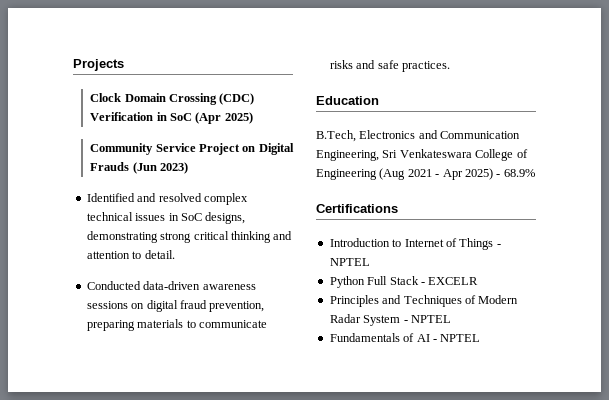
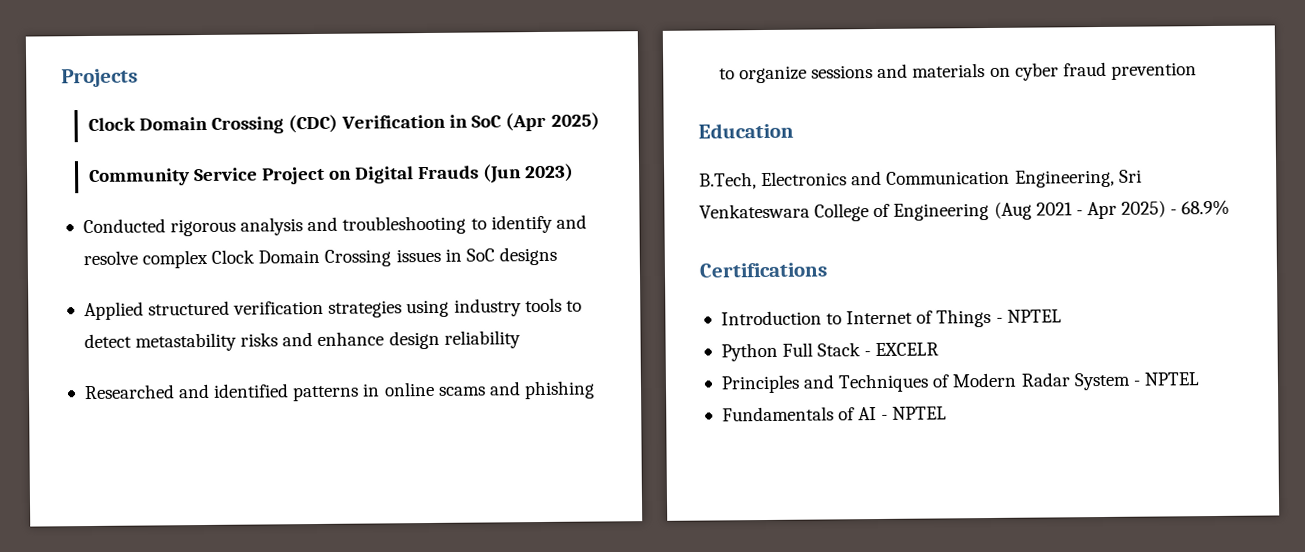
[86,193,248,205] [86,212,246,224] [86,231,293,243] [86,250,175,259] [86,281,256,290] [86,300,265,312] [86,319,267,331] [329,60,450,72] Identified and resolved complex technical issues in SoC designs, demonstrating strong critical thinking and attention to detail. // Conducted data-driven awareness sessions on digital fraud prevention, preparing materials to communicate risks and safe practices. -> [82,214,587,237] [82,246,557,269] [83,297,582,321] [83,330,521,352] [83,380,595,402] [718,61,1197,84] Conducted rigorous analysis and troubleshooting to identify and resolve complex Clock Domain Crossing issues in SoC designs // Applied structured verification strategies using industry tools to detect metastability risks and enhance design reliability // Researched and identified patterns in online scams and phishing to organize sessions and materials on cyber fraud prevention

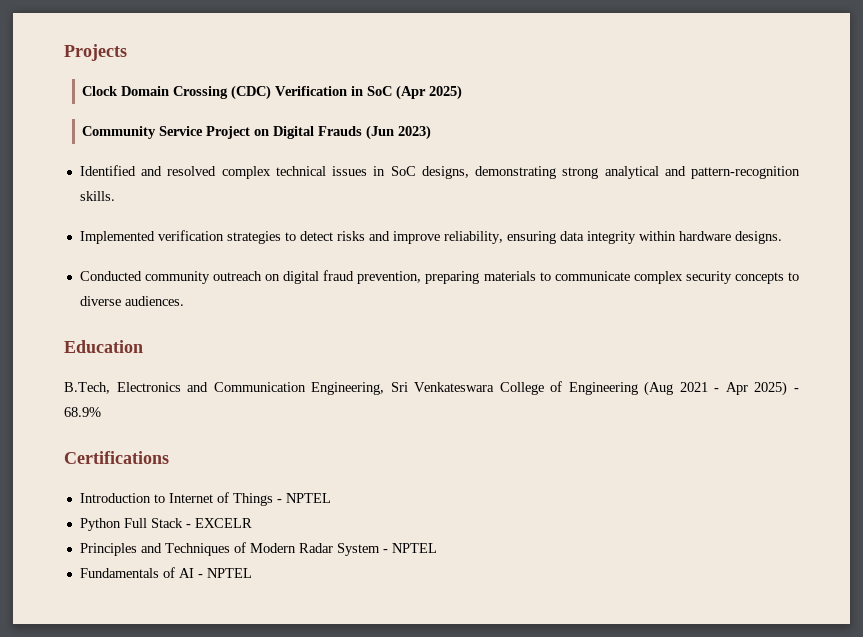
[82,214,587,237] [82,246,557,269] [83,297,562,321] Conducted rigorous analysis and troubleshooting to identify and resolve complex Clock Domain Crossing issues in SoC designs // Applied structured verification strategies using industry tools -> [79,165,800,179] [79,191,115,201] [79,230,281,244] Identified and resolved complex technical issues in SoC designs, demonstrating strong analytical and pattern-recognition skills. // Implemented verification strategies
[135,332,238,352] metastability -> (333, 236) none
[317,330,521,350] [83,380,595,402] [718,61,1197,84] enhance design reliability // Researched and identified patterns in online scams and phishing to organize sessions and materials on cyber fraud prevention -> [392,231,782,244] [79,270,800,284] [79,296,184,306] improve reliability, ensuring data integrity within hardware designs. // Conducted community outreach on digital fraud prevention, preparing materials to communicate complex security concepts to diverse audiences.

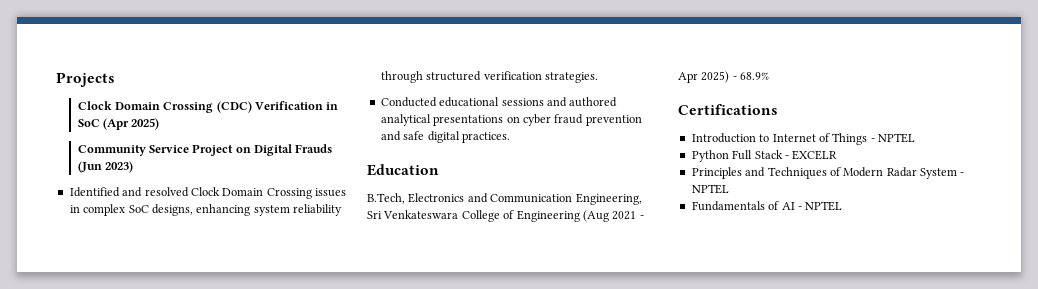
[221,166,326,179] complex technical -> [190,187,312,199] Clock Domain Crossing
(386, 171) none -> [83,204,126,216] complex
[475,166,800,179] [79,191,115,201] [79,230,782,244] [79,270,800,284] [79,296,184,306] demonstrating strong analytical and pattern-recognition skills. // Implemented verification strategies to detect risks and improve reliability, ensuring data integrity within hardware designs. // Conducted community outreach on digital fraud prevention, preparing materials to communicate complex security concepts to diverse audiences. -> [196,204,342,216] [380,71,598,83] [380,97,618,107] [380,114,642,126] [380,131,510,143] enhancing system reliability through structured verification strategies. // Conducted educational sessions and authored analytical presentations on cyber fraud prevention and safe digital practices.

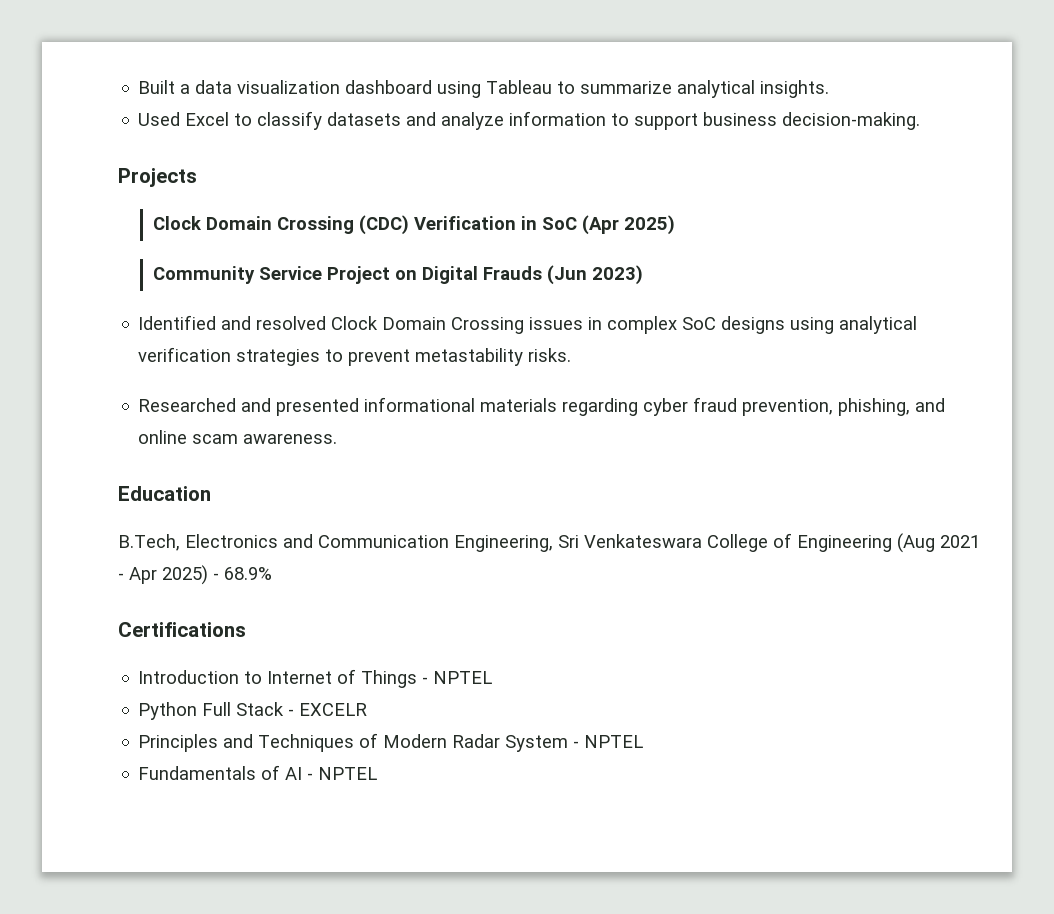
(56, 79) none -> [138,80,830,98] [138,111,921,130] Built a data visualization dashboard using Tableau to summarize analytical insights. // Used Excel to classify datasets and analyze information to support business decision-making. //
[151,204,342,216] [380,71,598,83] [380,97,618,107] [380,114,642,126] [380,131,510,143] designs, enhancing system reliability through structured verification strategies. // Conducted educational sessions and authored analytical presentations on cyber fraud prevention and safe digital practices. -> [721,316,918,334] [138,347,572,366] [138,397,946,416] [138,430,338,444] designs using analytical verification strategies to prevent metastability risks. // Researched and presented informational materials regarding cyber fraud prevention, phishing, and online scam awareness.

